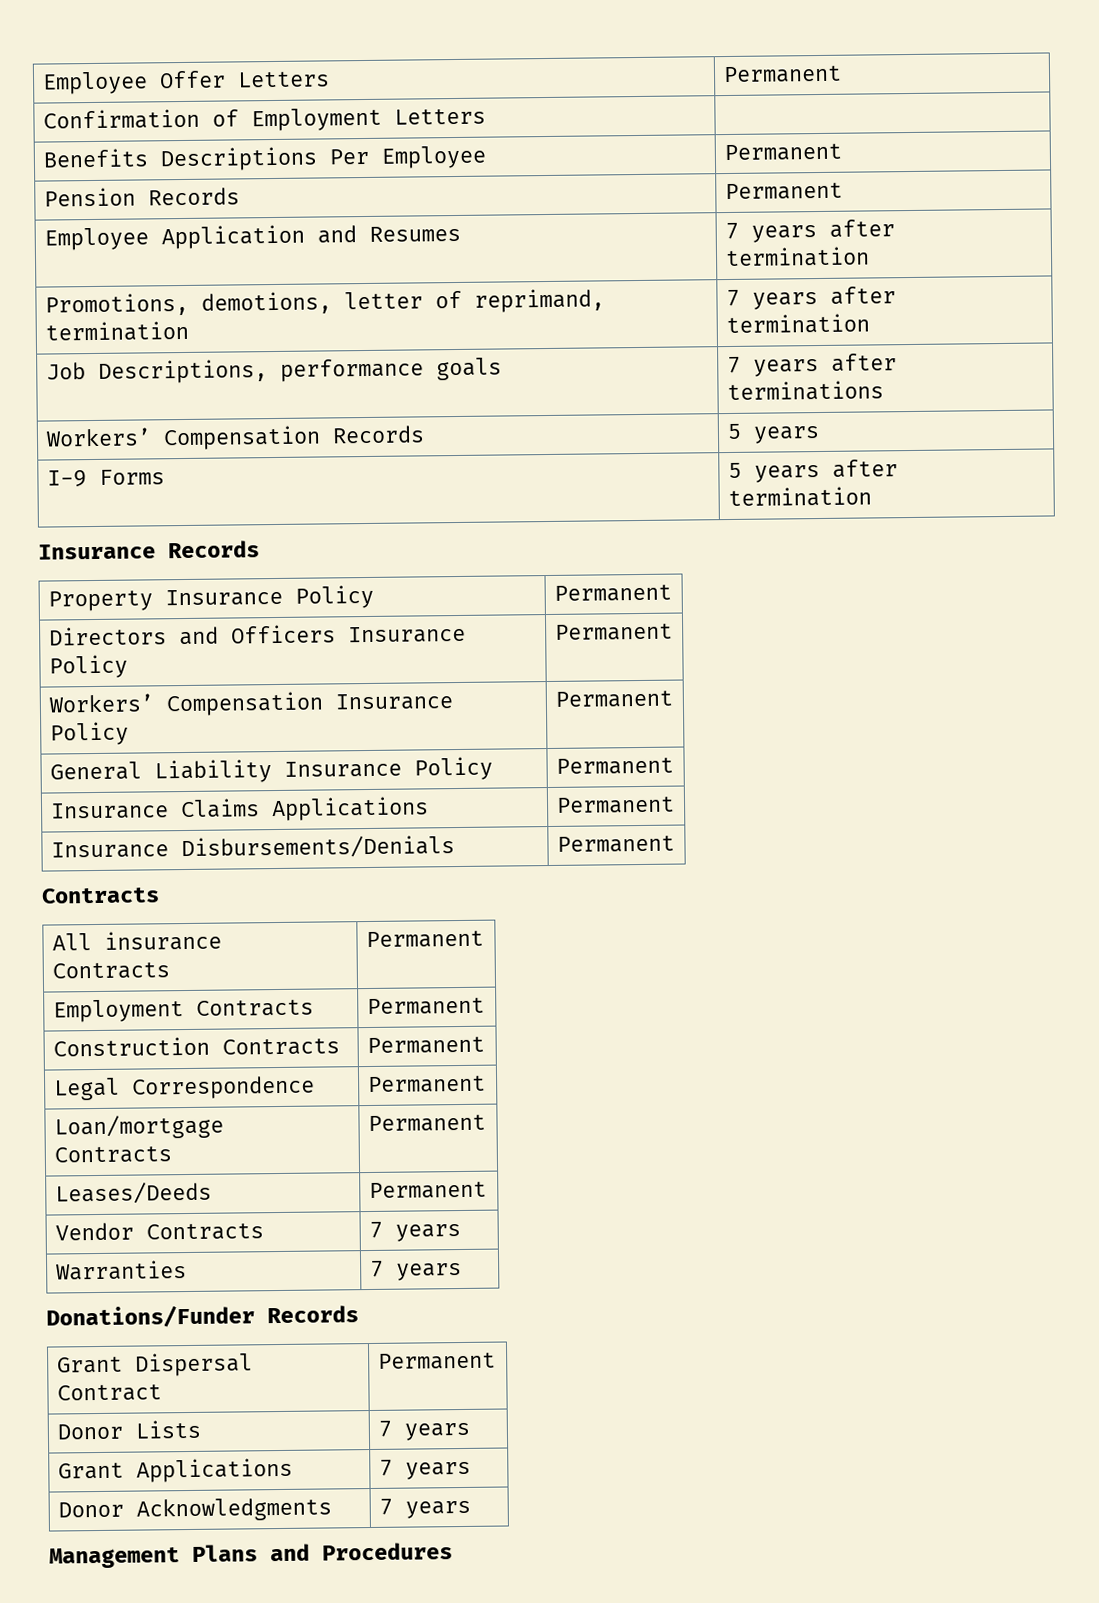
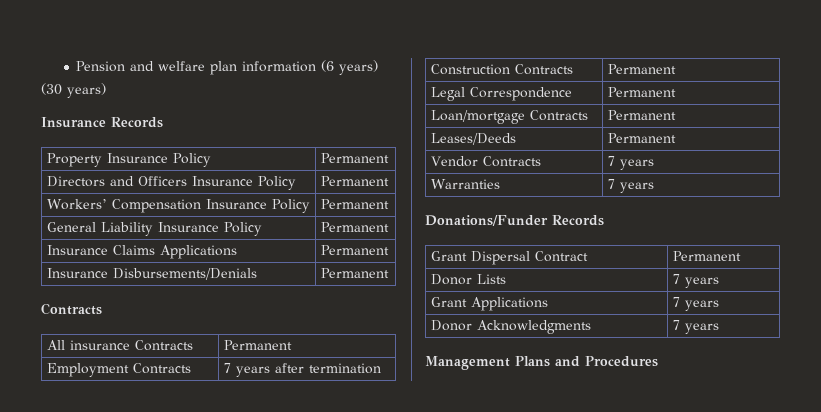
[41,70,330,95] [722,65,842,84] [42,107,486,132] [42,145,487,172] [723,143,842,162] [43,187,240,207] [724,182,843,201] [43,224,461,251] [724,219,895,243] [724,246,870,268] [44,288,605,317] [44,320,189,342] [725,286,896,310] [725,313,870,335] [45,357,502,384] [726,353,897,377] [726,380,884,402] [45,425,425,451] [726,423,820,444] [46,469,165,488] [727,459,898,483] [727,486,872,508] Employee Offer Letters | Permanent // Confirmation of Employment Letters | // Benefits Descriptions Per Employee | Permanent // Pension Records | Permanent // Employee Application and Resumes | 7 years after termination // Promotions, demotions, letter of reprimand, termination | 7 years after termination // Job Descriptions, performance goals | 7 years after terminations // Workers’ Compensation Records | 5 years // I-9 Forms | 5 years after termination -> [76,60,379,75] [41,83,106,98] Pension and welfare plan information (6 years) // (30 years)
[366,997,485,1016] Permanent -> [223,363,381,377] 7 years after termination

